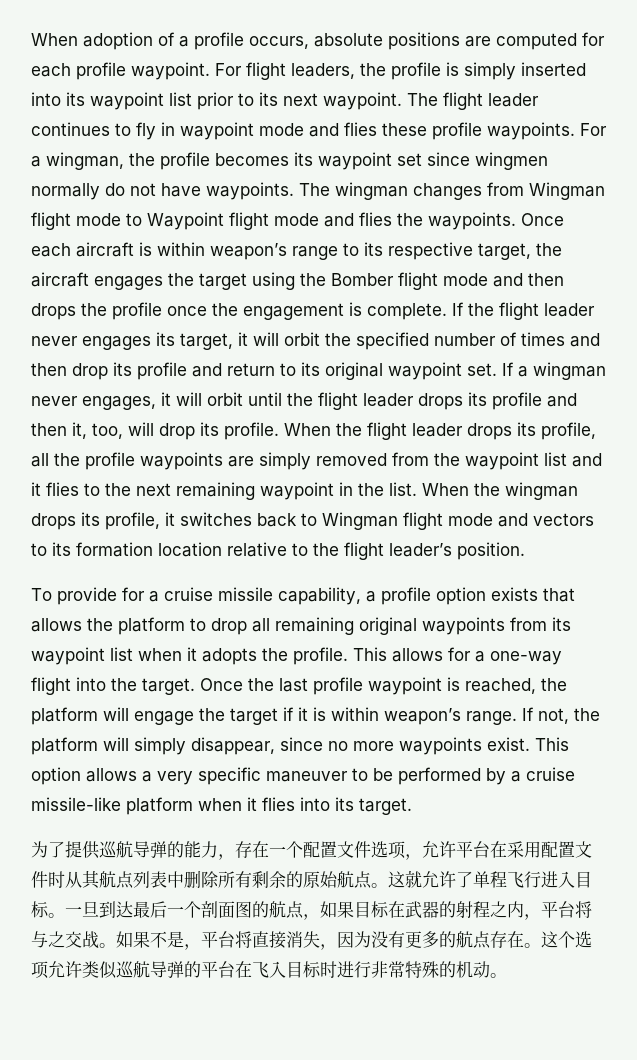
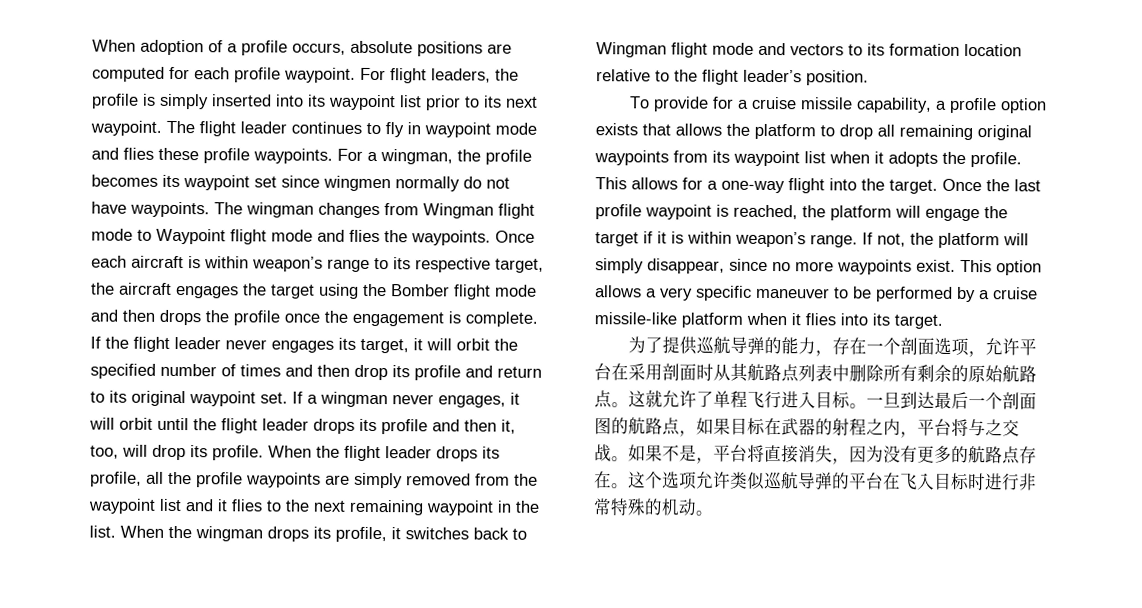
[303,841,371,858] 配置文件 -> [900,337,936,355] 剖面
[541,841,592,858] [31,871,48,888] 配置文件 -> [662,363,697,381] 剖面
(116, 879) none -> [764,363,782,382] 路
(354, 879) none -> [1019,365,1037,383] 路
(286, 909) none -> [645,417,663,435] 路
(473, 939) none -> [985,446,1003,464] 路

